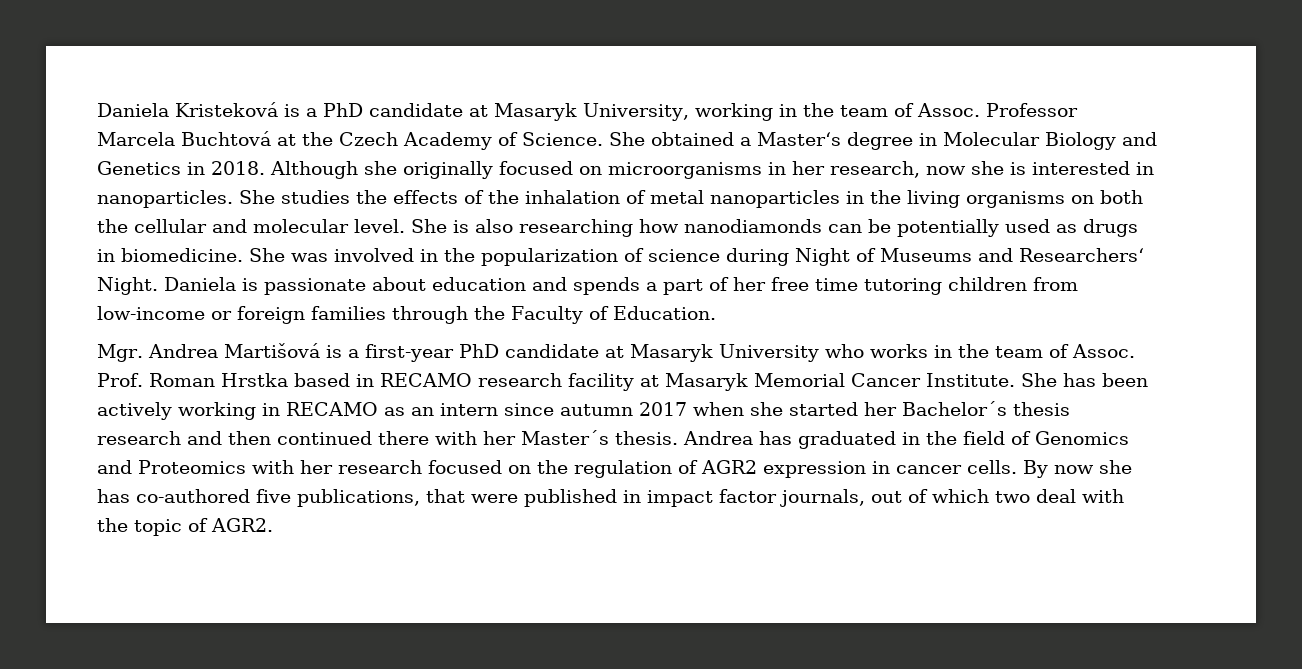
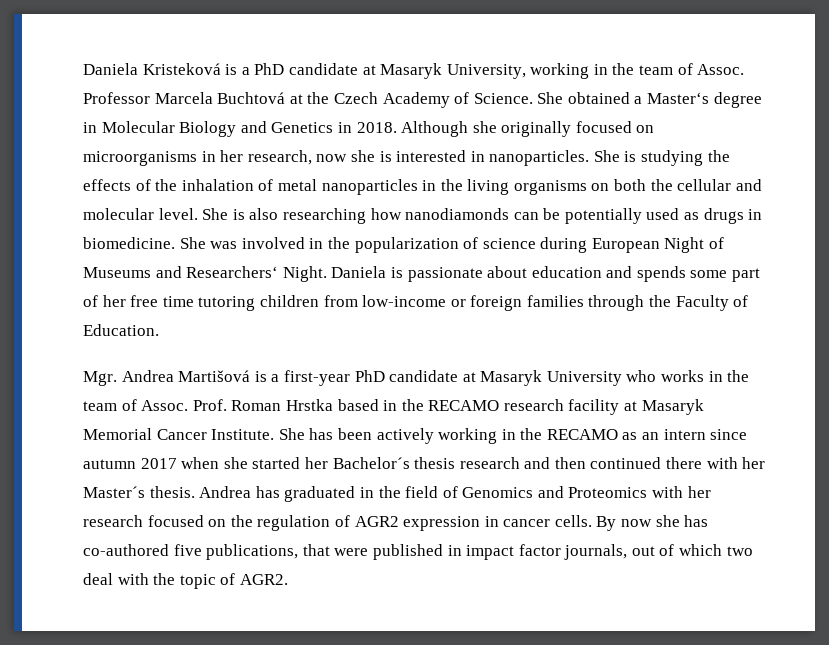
[281,190,350,204] studies -> [624,150,704,166] is studying
(789, 257) none -> [591,238,660,253] European
[646,282,657,291] a -> [690,270,728,278] some
(374, 380) none -> [401,399,424,411] the
(280, 409) none -> [520,428,543,440] the

